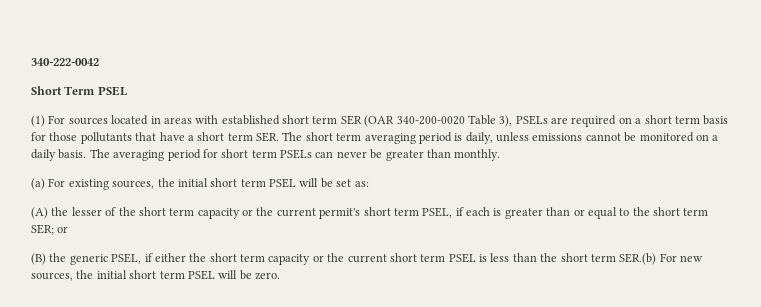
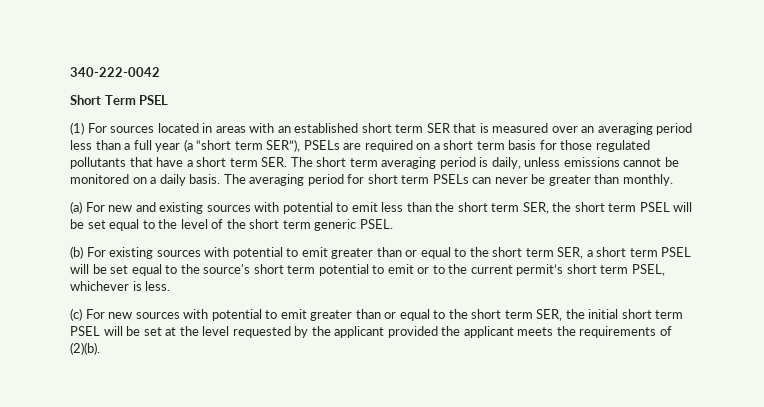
(219, 119) none -> [277,126,291,133] an
[364,115,513,127] (OAR 340-200-0020 Table 3), -> [453,123,693,135] [70,139,301,152] that is measured over an averaging period less than a full year (a “short term SER”),
(78, 136) none -> [595,140,650,152] regulated
[68,179,155,190] existing sources, -> [108,202,693,214] [70,219,393,231] [70,246,692,259] [70,264,665,276] [70,281,171,291] [70,308,563,321] new and existing sources with potential to emit less than the short term SER, the short term PSEL will be set equal to the level of the short term generic PSEL. // (b) For existing sources with potential to emit greater than or equal to the short term SER, a short term PSEL will be set equal to the source's short term potential to emit or to the current permit’s short term PSEL, whichever is less. // (c) For new sources with potential to emit greater than or equal to the short term SER,
[354,181,369,187] [31,207,709,219] [31,224,69,235] [31,253,703,265] [31,270,280,281] as: // (A) the lesser of the short term capacity or the current permit's short term PSEL, if each is greater than or equal to the short term SER; or // (B) the generic PSEL, if either the short term capacity or the current short term PSEL is less than the short term SER.(b) For new sources, the initial short term PSEL will be zero. -> [165,326,672,338] [70,342,100,355] at the level requested by the applicant provided the applicant meets the requirements of (2)(b).

